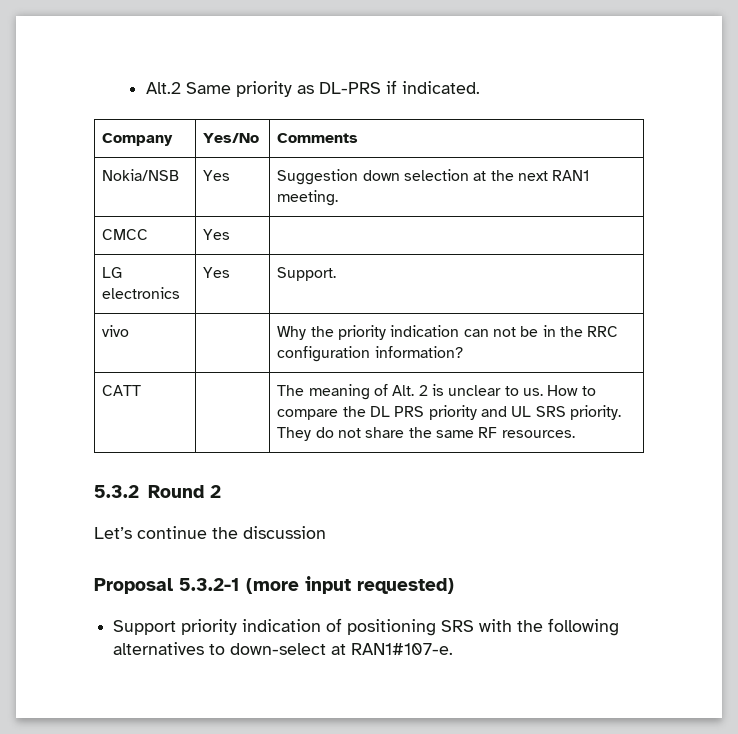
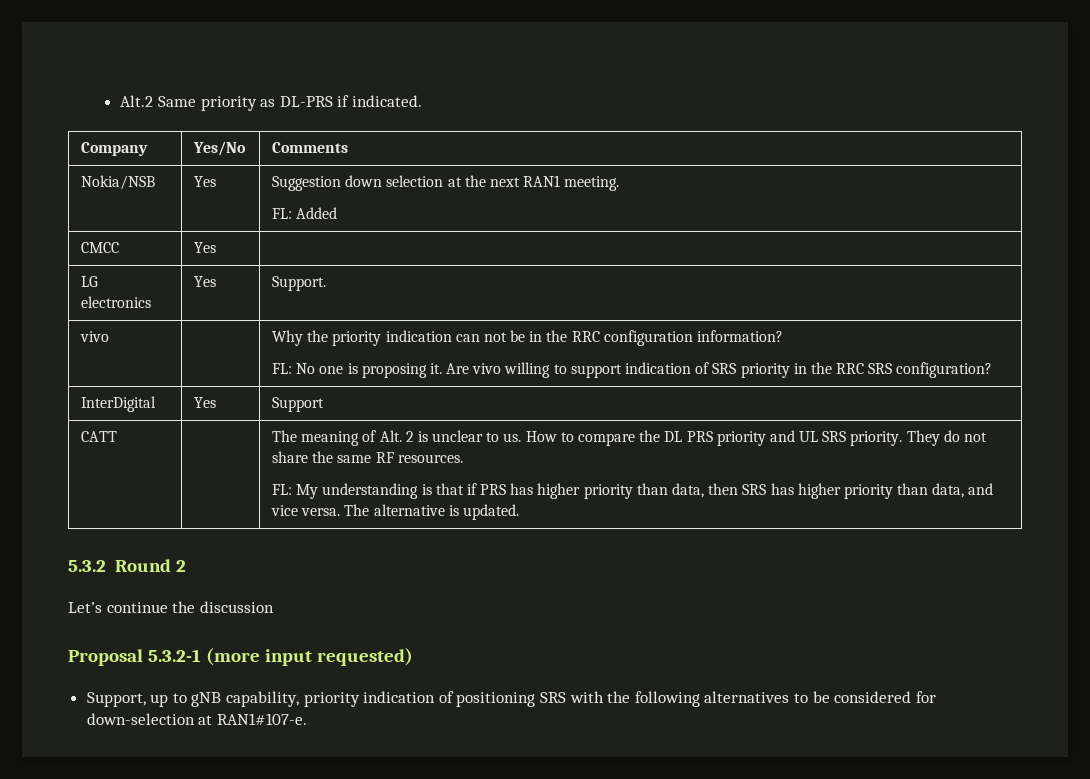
(339, 198) none -> [271,207,338,219] // FL: Added
(463, 352) none -> [271,362,993,378] [80,396,156,412] [193,397,216,408] [271,397,324,412] // FL: No one is proposing it. Are vivo willing to support indication of SRS priority in the RRC SRS configuration? // InterDigital | Yes | Support
(575, 434) none -> [271,483,994,499] [270,504,519,520] // FL: My understanding is that if PRS has higher priority than data, then SRS has higher priority than data, and vice versa. The alternative is updated.
[113,620,177,635] Support -> [86,691,300,707] Support, up to gNB capability,
[230,643,327,655] down-select -> [812,691,936,703] [86,713,195,725] be considered for down-selection

